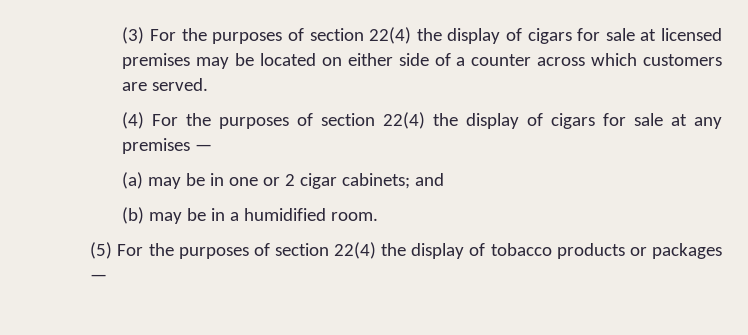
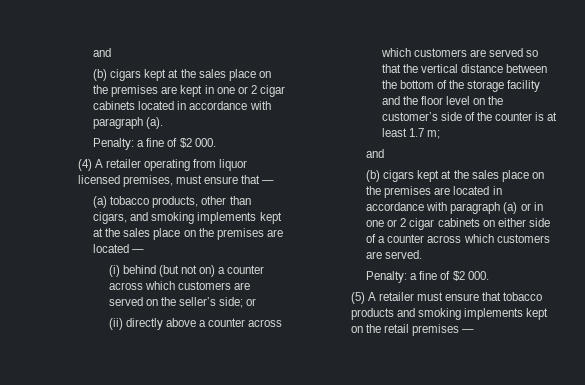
[122,27,722,44] [122,53,317,69] (3) For the purposes of section 22(4) the display of cigars for sale at licensed premises may be located -> [93,48,112,57] [93,69,271,81] [93,85,285,97] [93,101,271,110] [93,117,164,129] [93,138,216,150] [77,159,248,171] [77,175,275,187] [93,196,251,208] [93,212,282,224] [93,228,283,240] [93,244,145,253] [108,265,265,277] [108,281,250,290] [108,297,257,308] [108,318,283,330] [380,48,538,57] [381,64,547,73] [381,80,541,92] [381,96,504,105] [381,112,558,121] [381,128,440,139] [366,149,385,158] [366,170,544,182] [366,186,502,198] [366,202,543,214] [366,218,480,230] and // (b) cigars kept at the sales place on the premises are kept in one or 2 cigar cabinets located in accordance with paragraph (a). // Penalty: a fine of $2 000. // (4) A retailer operating from liquor licensed premises, must ensure that — // (a) tobacco products, other than cigars, and smoking implements kept at the sales place on the premises are located — // (i) behind (but not on) a counter across which customers are served on the seller’s side; or // (ii) directly above a counter across which customers are served so that the vertical distance between the bottom of the storage facility and the floor level on the customer’s side of the counter is at least 1.7 m; // and // (b) cigars kept at the sales place on the premises are located in accordance with paragraph (a) or in one or 2 cigar cabinets
[122,112,723,129] [122,138,213,154] [122,172,445,189] [122,207,379,224] [90,242,722,259] (4) For the purposes of section 22(4) the display of cigars for sale at any premises — // (a) may be in one or 2 cigar cabinets; and // (b) may be in a humidified room. // (5) For the purposes of section 22(4) the display of tobacco products or packages -> [366,271,489,283] [350,292,543,304] [350,308,549,320] [350,324,460,336] Penalty: a fine of $2 000. // (5) A retailer must ensure that tobacco products and smoking implements kept on the retail premises

